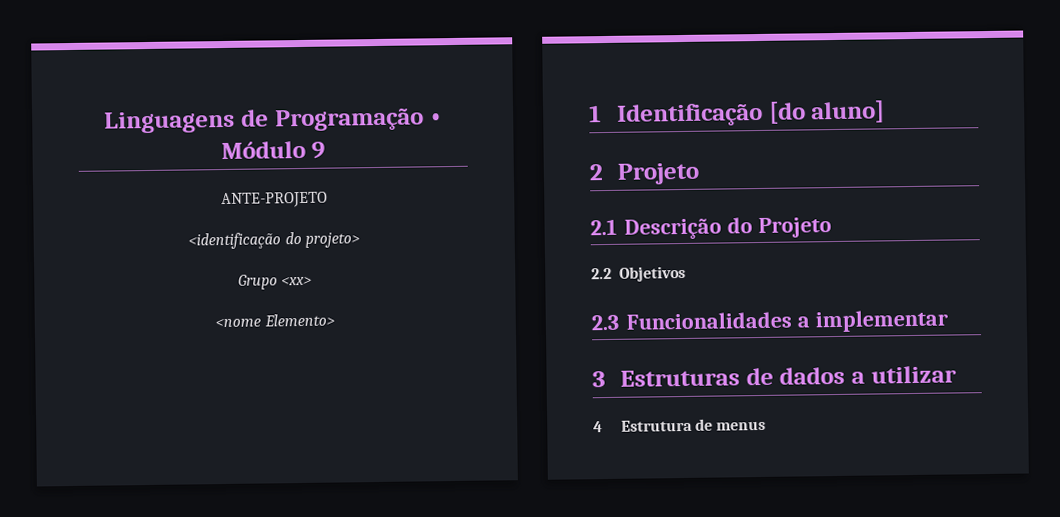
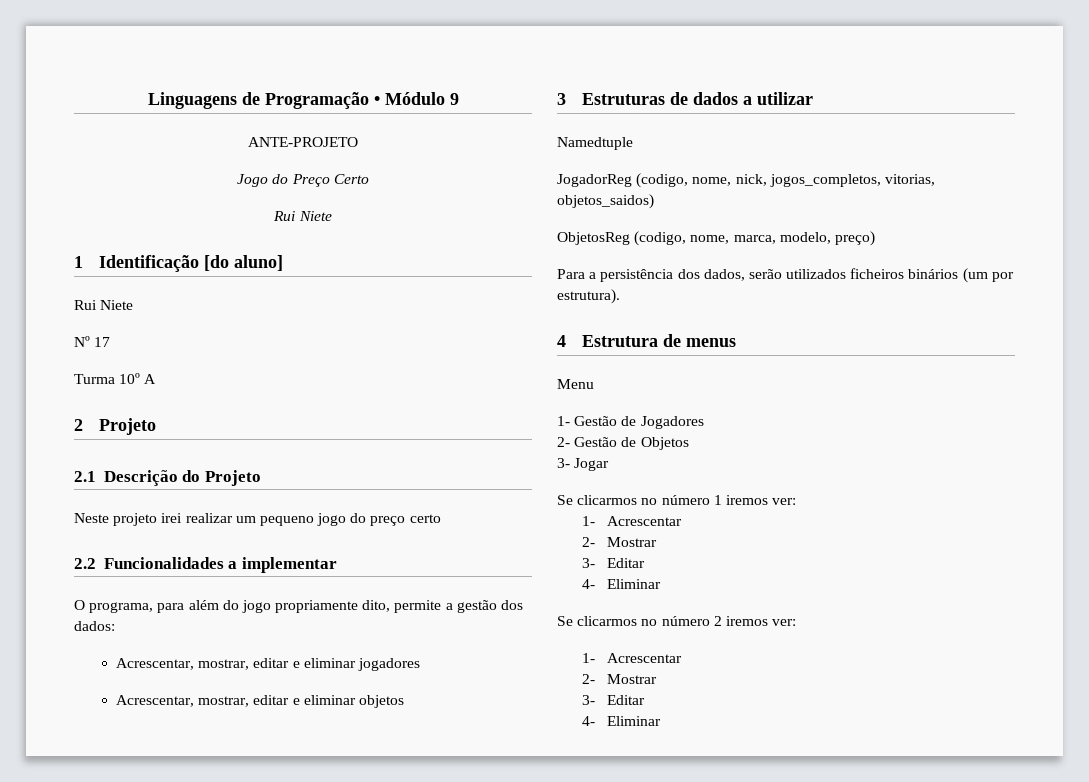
[188,231,360,250] [237,274,313,290] [215,313,335,328] [588,100,886,127] <identificação do projeto> // Grupo <xx> // <nome Elemento> // 1 Identificação [do aluno] -> [237,174,369,187] [273,211,332,221] [74,255,283,272] [74,300,134,310] [74,336,111,347] [74,373,157,384] Jogo do Preço Certo // Rui Niete // 1 Identificação [do aluno] // Rui Niete // Nº 17 // Turma 10º A
[591,265,686,282] [591,309,948,333] 2.2 Objetivos // 2.3 Funcionalidades a implementar -> [74,513,441,526] [74,557,337,573] [74,600,524,613] [74,621,115,631] [115,658,420,671] [115,695,404,708] Neste projeto irei realizar um pequeno jogo do preço certo // 2.2 Funcionalidades a implementar // O programa, para além do jogo propriamente dito, permite a gestão dos dados: // Acrescentar, mostrar, editar e eliminar jogadores // Acrescentar, mostrar, editar e eliminar objetos
[593,418,767,433] 4 Estrutura de menus -> [557,137,633,150] [557,173,935,188] [557,194,654,209] [557,231,875,246] [557,268,1014,283] [557,289,620,304] [557,334,736,347] [557,379,594,389] [557,416,704,429] [557,437,689,450] [557,458,610,471] [557,495,797,505] [581,516,682,526] [581,537,657,547] [581,558,645,568] [581,579,661,589] [557,616,797,626] [581,653,682,663] [581,674,657,684] [581,695,645,705] [581,716,661,726] Namedtuple // JogadorReg (codigo, nome, nick, jogos_completos, vitorias, objetos_saidos) // ObjetosReg (codigo, nome, marca, modelo, preço) // Para a persistência dos dados, serão utilizados ficheiros binários (um por estrutura). // 4 Estrutura de menus // Menu // 1- Gestão de Jogadores // 2- Gestão de Objetos // 3- Jogar // Se clicarmos no número 1 iremos ver: // 1- Acrescentar // 2- Mostrar // 3- Editar // 4- Eliminar // Se clicarmos no número 2 iremos ver: // 1- Acrescentar // 2- Mostrar // 3- Editar // 4- Eliminar

